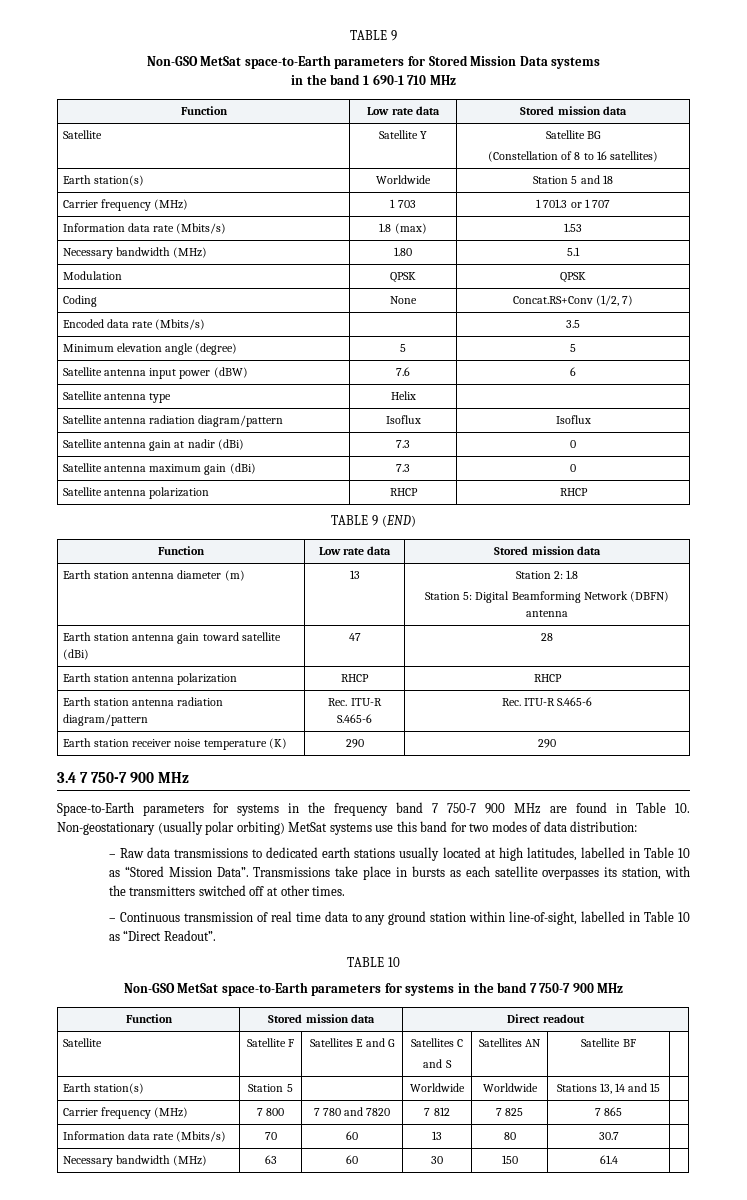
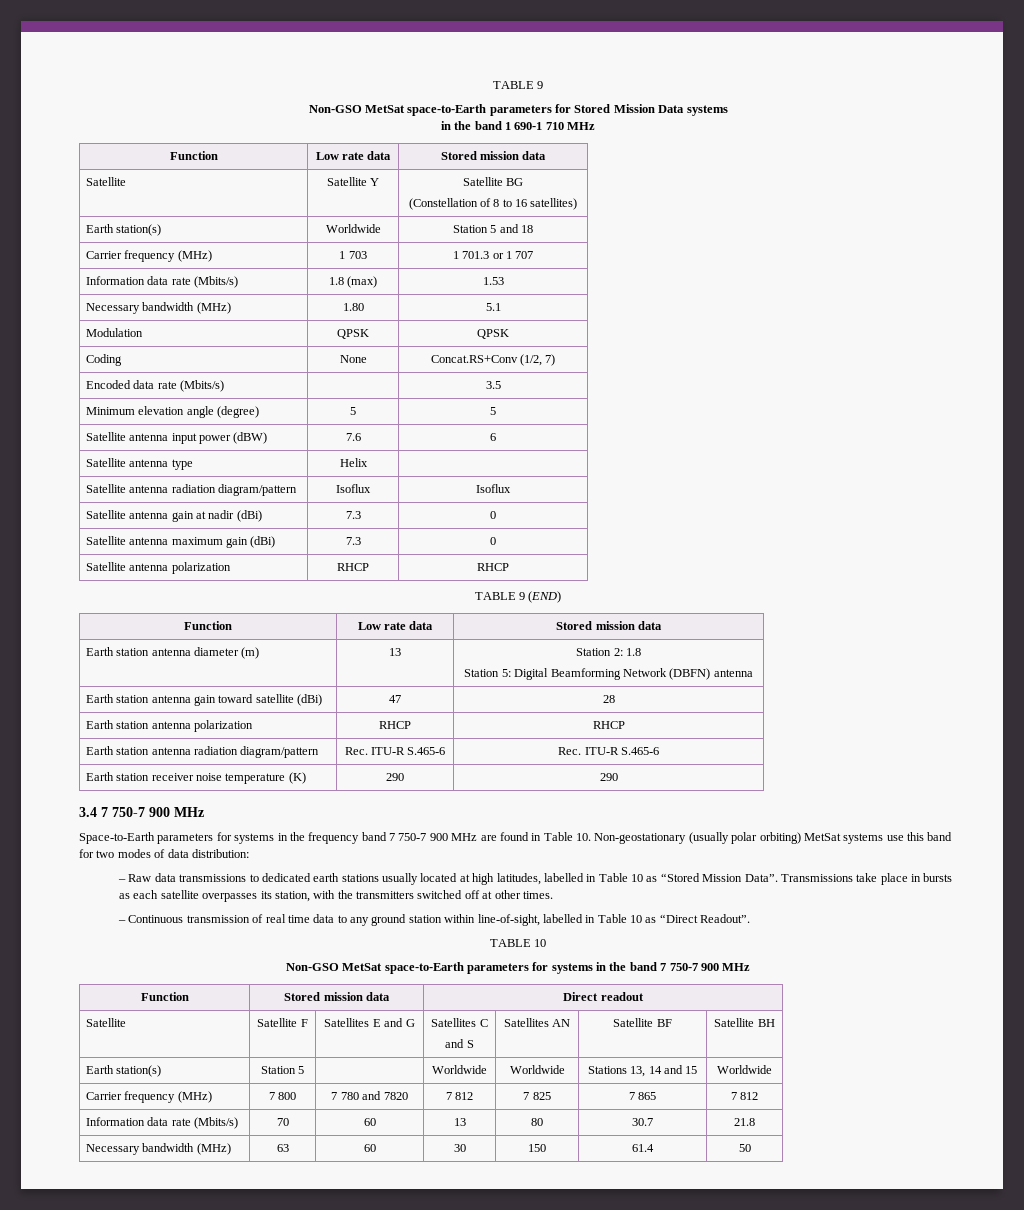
(636, 1043) none -> [714,1018,775,1027] Satellite BH
(661, 1087) none -> [717,1065,772,1074] Worldwide
(623, 1111) none -> [730,1092,759,1100] 7 812
(619, 1136) none -> [734,1118,755,1126] 21.8
(618, 1159) none -> [738,1144,751,1152] 50

